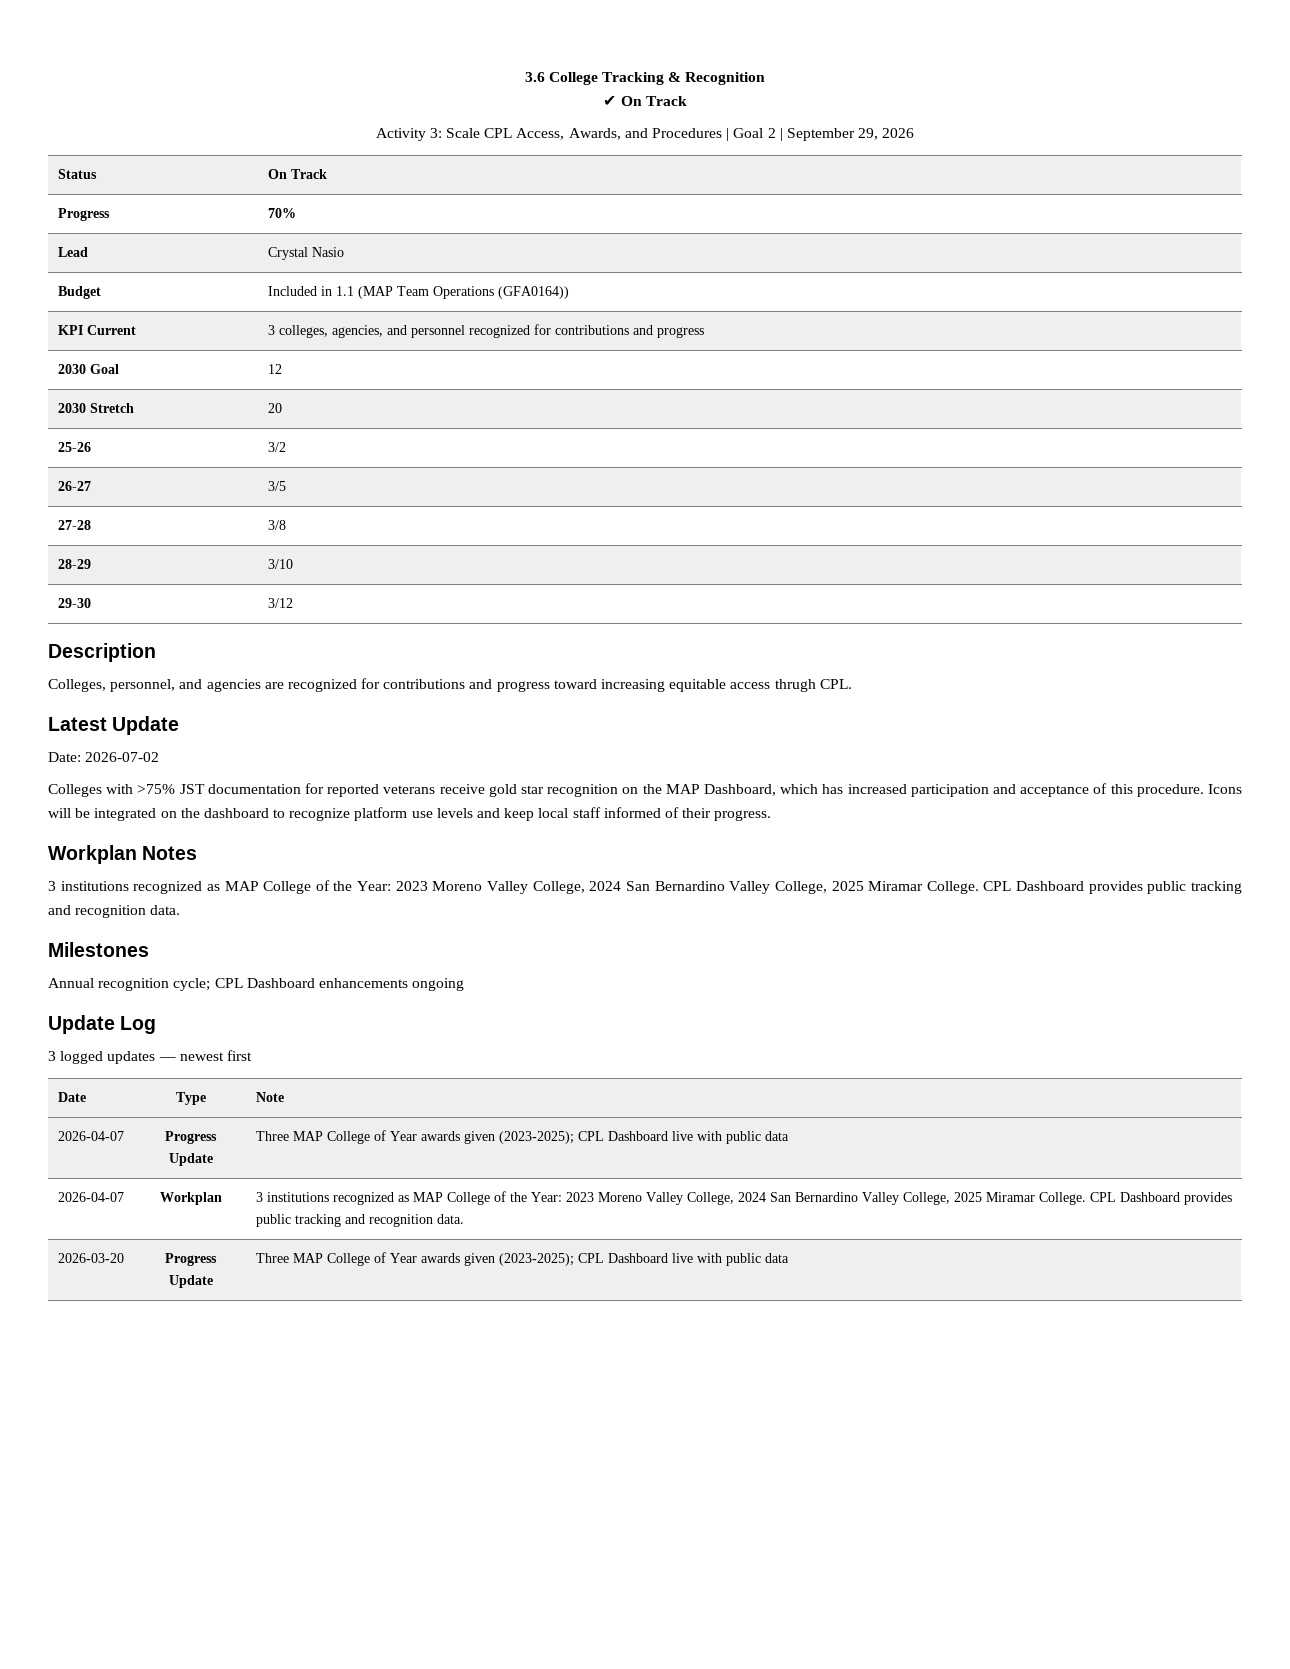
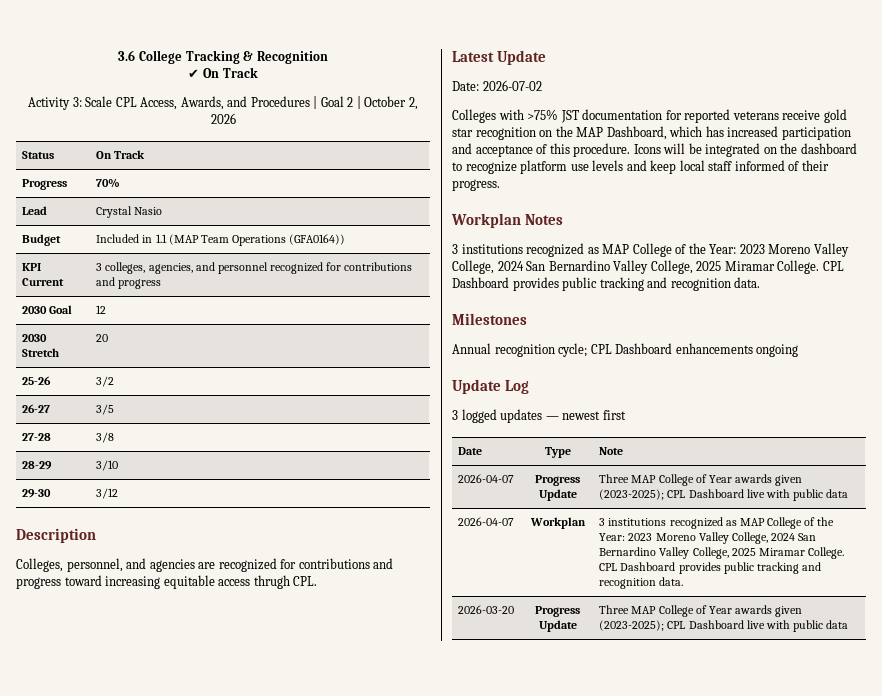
[786,128,879,141] September 29, -> [364,96,418,110] October 2,

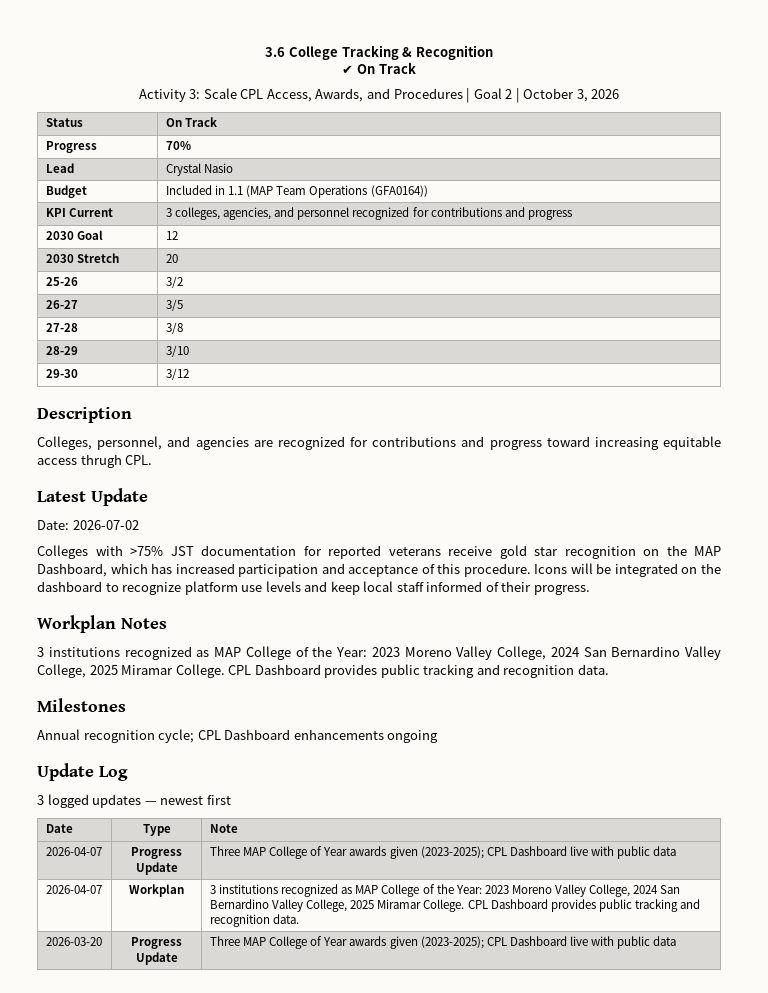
[408,97,418,110] 2, -> [576,89,588,102] 3,

